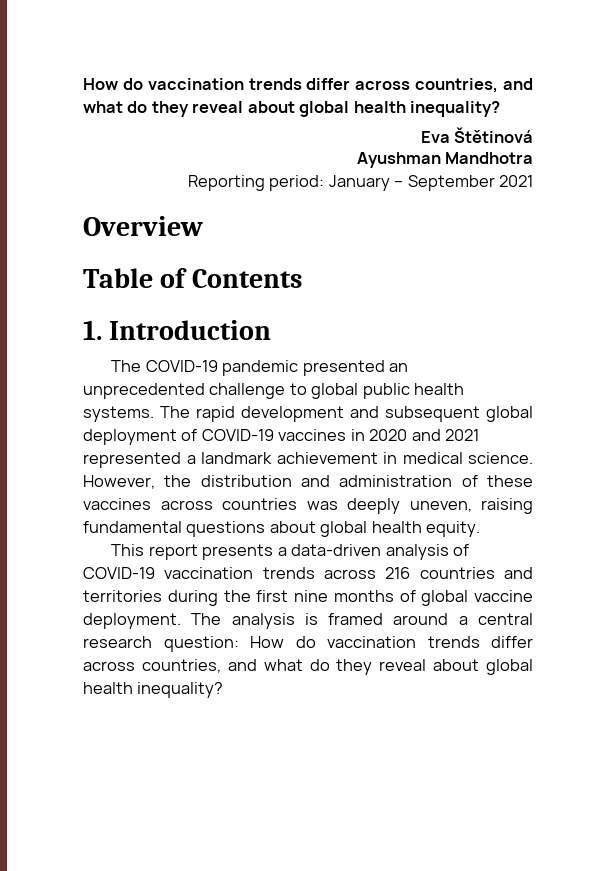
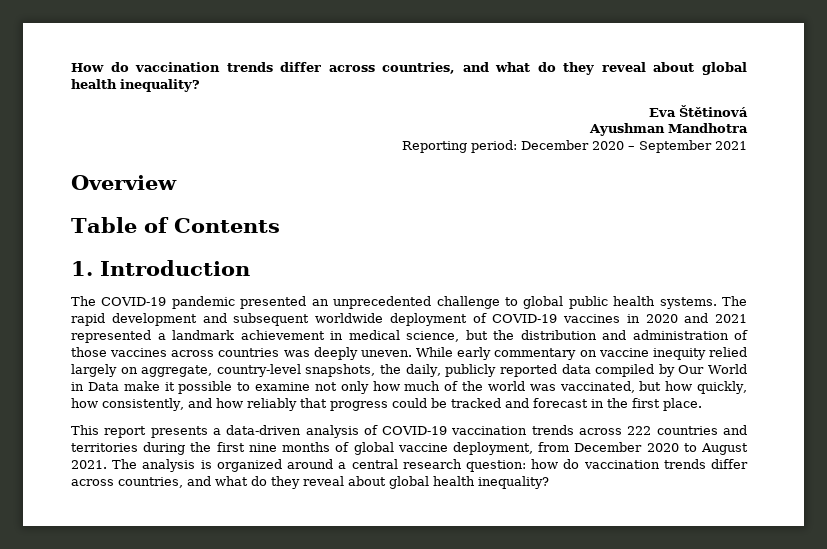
[328,175,390,191] January -> [521,140,624,150] December 2020
[486,406,533,422] global -> [315,313,383,323] worldwide
[468,452,533,464] [83,475,155,489] science. However, -> [406,330,488,342] science, but
[486,475,533,487] these -> [71,347,107,357] those
[409,498,533,514] [83,521,481,537] uneven, raising fundamental questions about global health equity. -> [360,347,747,360] [71,364,748,377] [71,381,748,394] [71,398,702,411] uneven. While early commentary on vaccine inequity relied largely on aggregate, country-level snapshots, the daily, publicly reported data compiled by Our World in Data make it possible to examine not only how much of the world was vaccinated, but how quickly, how consistently, and how reliably that progress could be tracked and forecast in the first place.
[385,567,411,579] 216 -> [627,426,652,435] 222
[83,613,181,629] deployment. -> [452,442,748,455] [71,460,107,469] deployment, from December 2020 to August 2021.
[328,613,384,625] framed -> [216,459,282,472] organized
[250,636,284,648] How -> [531,459,559,469] how

